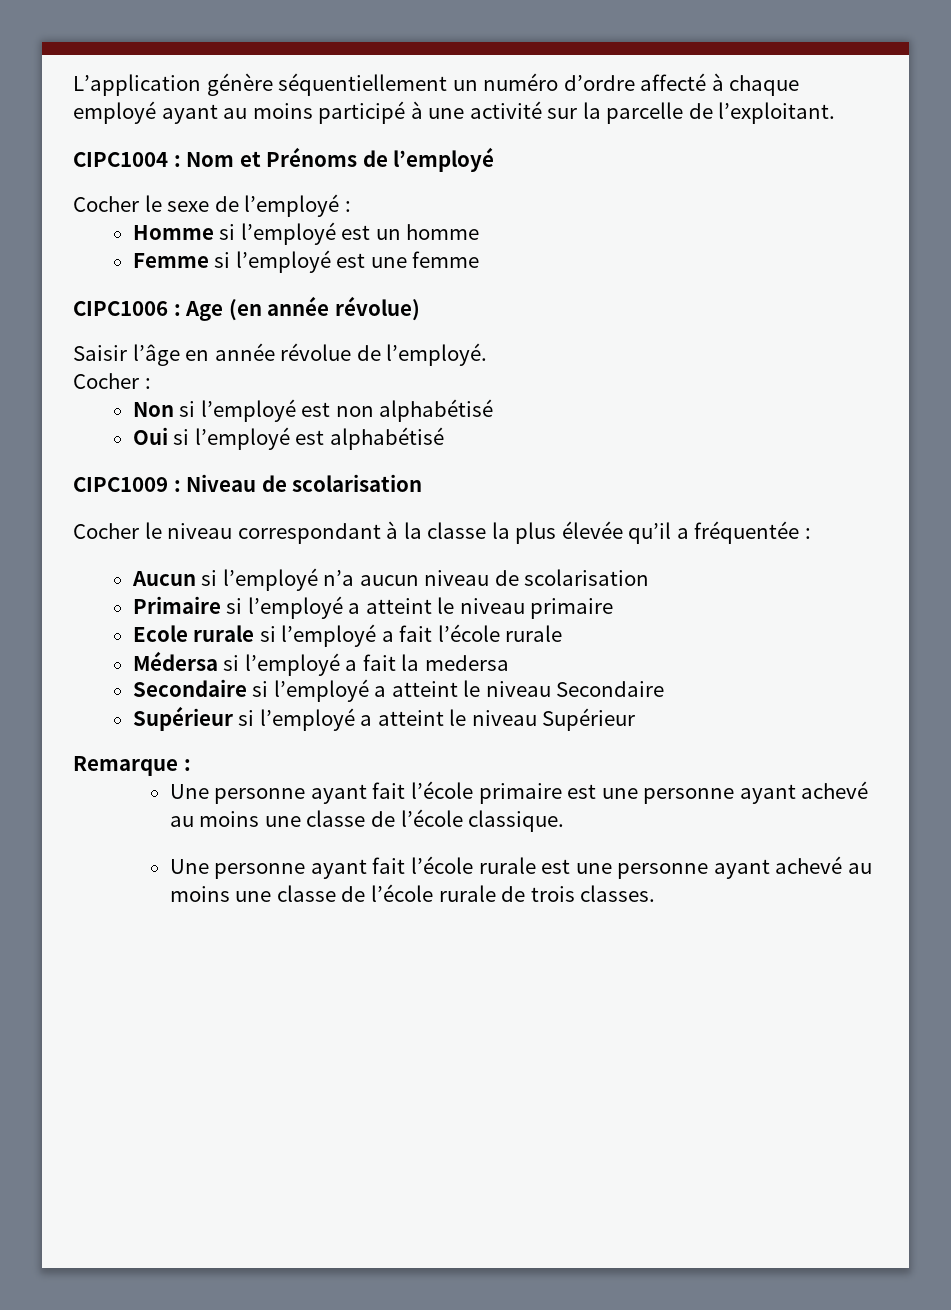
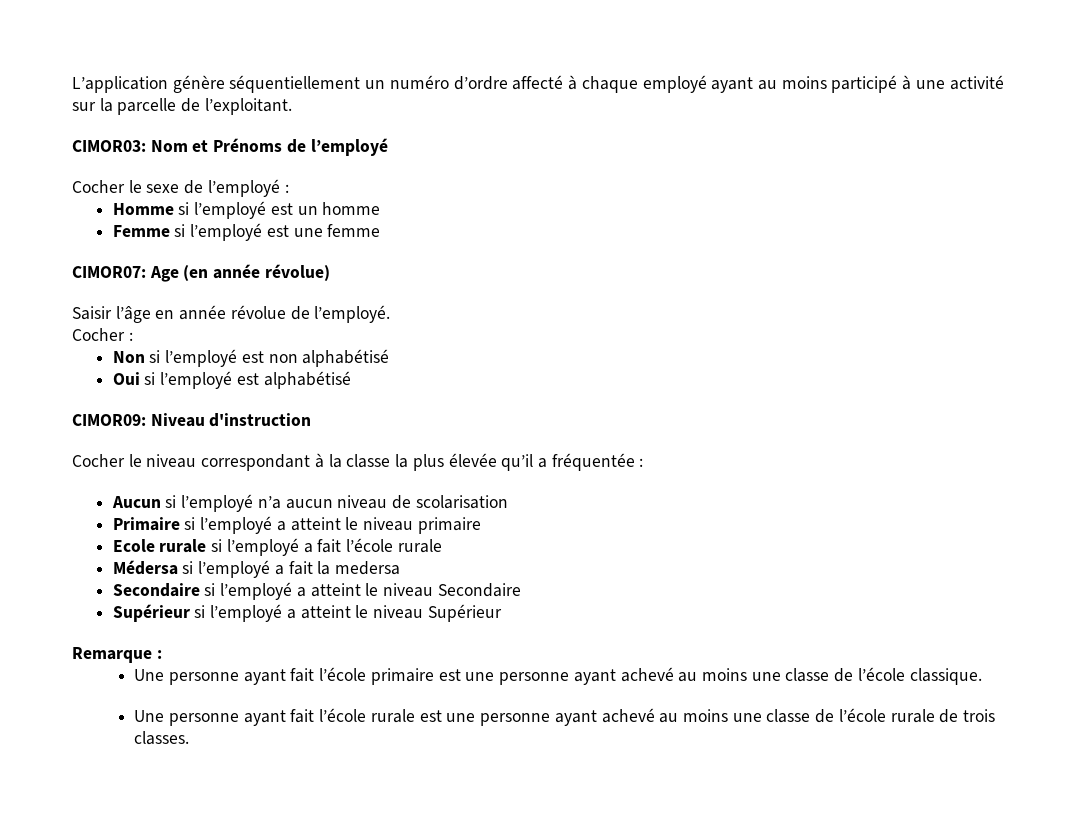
[73,152,181,167] CIPC1004 : -> [72,140,146,152] CIMOR03:
[73,301,181,316] CIPC1006 : -> [72,266,146,278] CIMOR07:
[73,474,423,492] CIPC1009 : Niveau de scolarisation -> [72,413,312,427] CIMOR09: Niveau d'instruction

